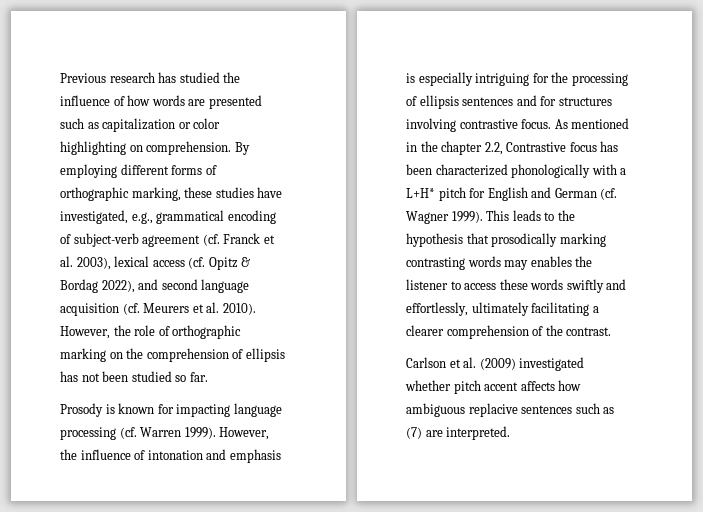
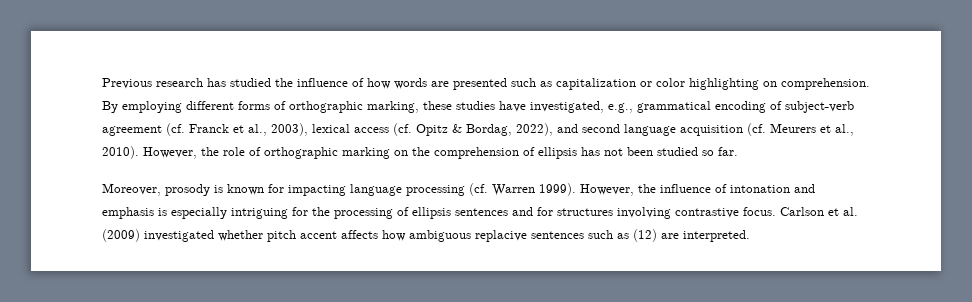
[60,256,73,267] al. -> [248,124,267,136] al.,
[60,279,98,293] Bordag -> [466,124,512,136] Bordag,
[206,302,220,313] al. -> [835,124,854,136] al.,
[60,403,103,417] Prosody -> [102,183,210,196] Moreover, prosody
[554,118,630,129] [406,141,619,155] [406,164,627,178] [406,187,618,201] [406,210,575,224] [406,233,606,247] [406,256,593,270] [406,279,627,293] [406,302,599,316] [406,325,612,339] As mentioned in the chapter 2.2, Contrastive focus has been characterized phonologically with a L+H* pitch for English and German (cf. Wagner 1999). This leads to the hypothesis that prosodically marking contrasting words may enables the listener to access these words swiftly and effortlessly, ultimately facilitating a clearer comprehension of the contrast. // -> (776, 211) none
[406,427,422,439] (7) -> [633,229,657,242] (12)

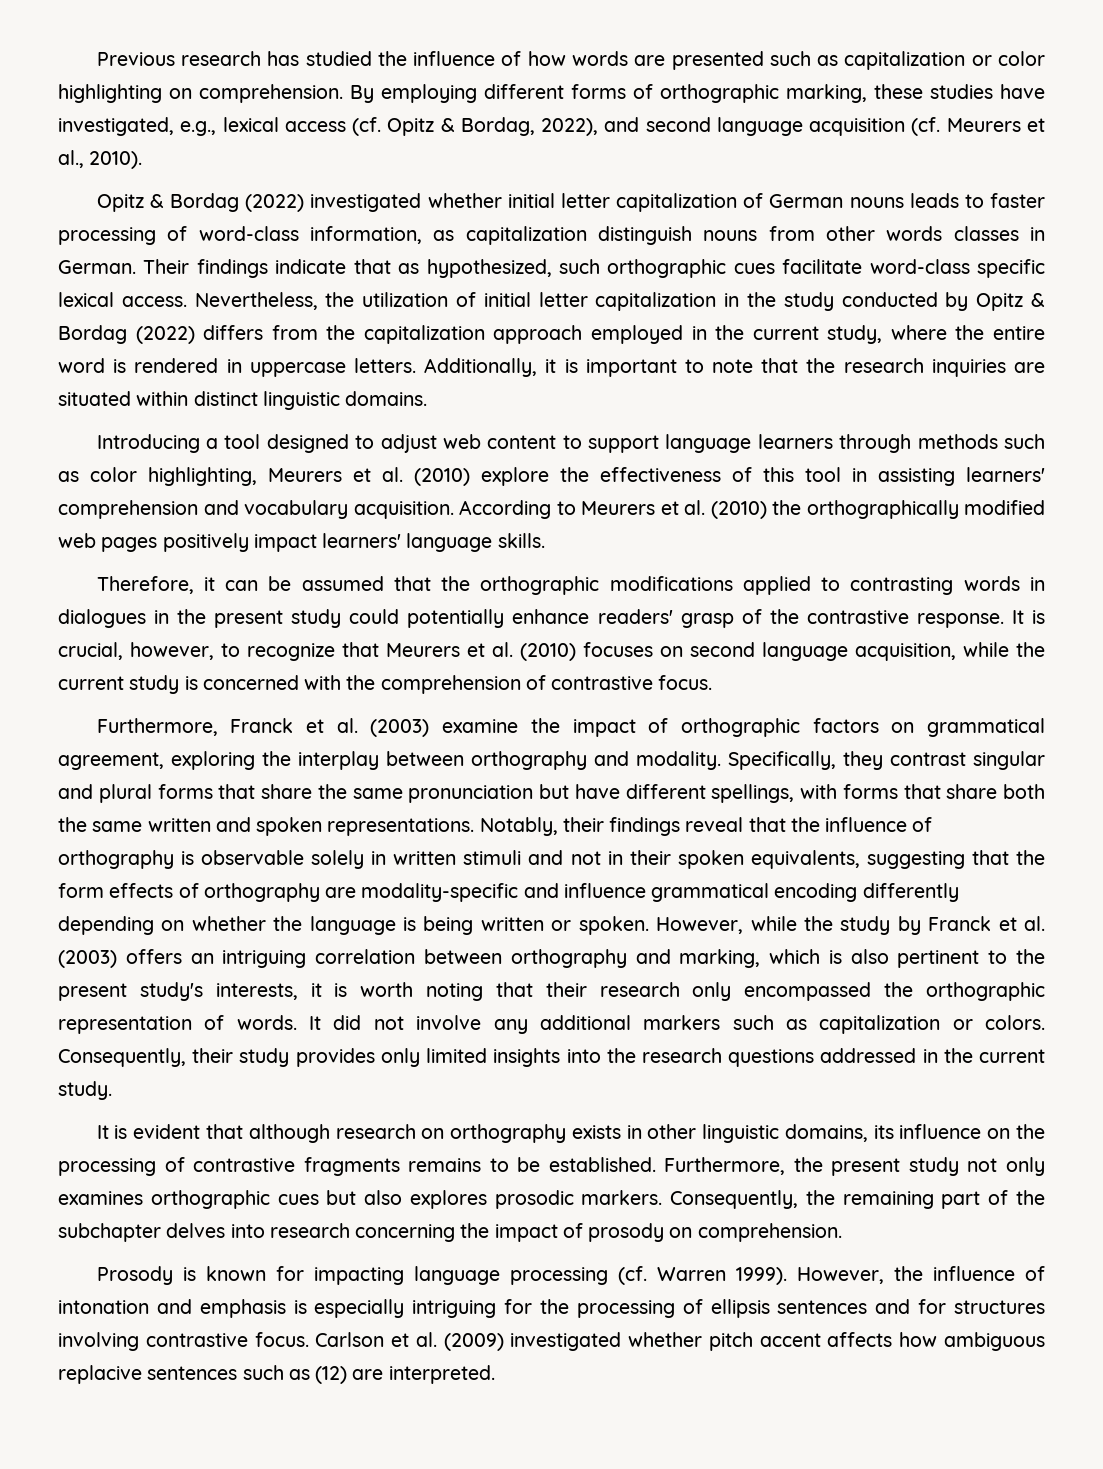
[637,101,854,113] [102,123,308,136] grammatical encoding of subject-verb agreement (cf. Franck et al., 2003), -> (217, 128) none
[143,147,738,159] [102,183,210,196] However, the role of orthographic marking on the comprehension of ellipsis has not been studied so far. // Moreover, prosody -> [96,193,1046,212] [58,226,1045,245] [58,259,1045,278] [58,292,1045,311] [58,325,1045,344] [58,358,1045,377] [58,391,428,410] [96,434,1045,453] [58,467,1045,486] [58,500,1045,519] [58,533,545,552] [96,576,1046,595] [58,609,1046,628] [58,642,1045,661] [58,675,713,694] [96,718,1045,737] [58,751,1045,770] [58,784,1045,803] [58,817,933,836] [58,850,1046,869] [58,883,959,902] [58,916,1045,935] [58,949,1046,968] [58,982,1045,1001] [58,1015,1045,1034] [58,1048,1045,1067] [58,1081,112,1100] [96,1124,1045,1143] [58,1157,1045,1176] [58,1190,1046,1209] [58,1223,842,1242] [96,1266,173,1285] // Opitz & Bordag (2022) investigated whether initial letter capitalization of German nouns leads to faster processing of word-class information, as capitalization distinguish nouns from other words classes in German. Their findings indicate that as hypothesized, such orthographic cues facilitate word-class specific lexical access. Nevertheless, the utilization of initial letter capitalization in the study conducted by Opitz & Bordag (2022) differs from the capitalization approach employed in the current study, where the entire word is rendered in uppercase letters. Additionally, it is important to note that the research inquiries are situated within distinct linguistic domains. // Introducing a tool designed to adjust web content to support language learners through methods such as color highlighting, Meurers et al. (2010) explore the effectiveness of this tool in assisting learners' comprehension and vocabulary acquisition. According to Meurers et al. (2010) the orthographically modified web pages positively impact learners' language skills. // Therefore, it can be assumed that the orthographic modifications applied to contrasting words in dialogues in the present study could potentially enhance readers' grasp of the contrastive response. It is crucial, however, to recognize that Meurers et al. (2010) focuses on second language acquisition, while the current study is concerned with the comprehension of contrastive focus. // Furthermore, Franck et al. (2003) examine the impact of orthographic factors on grammatical agreement, exploring the interplay between orthography and modality. Specifically, they contrast singular and plural forms that share the same pronunciation but have different spellings, with forms that share both the same written and spoken representations. Notably, their findings reveal that the influence of orthography is observable solely in written stimuli and not in their spoken equivalents, suggesting that the form effects of orthography are modality-specific and influence grammatical encoding differently depending on whether the language is being written or spoken. However, while the study by Franck et al. (2003) offers an intriguing correlation between orthography and marking, which is also pertinent to the present study's interests, it is worth noting that their research only encompassed the orthographic representation of words. It did not involve any additional markers such as capitalization or colors. Consequently, their study provides only limited insights into the research questions addressed in the current study. // It is evident that although research on orthography exists in other linguistic domains, its influence on the processing of contrastive fragments remains to be established. Furthermore, the present study not only examines orthographic cues but also explores prosodic markers. Consequently, the remaining part of the subchapter delves into research concerning the impact of prosody on comprehension. // Prosody

